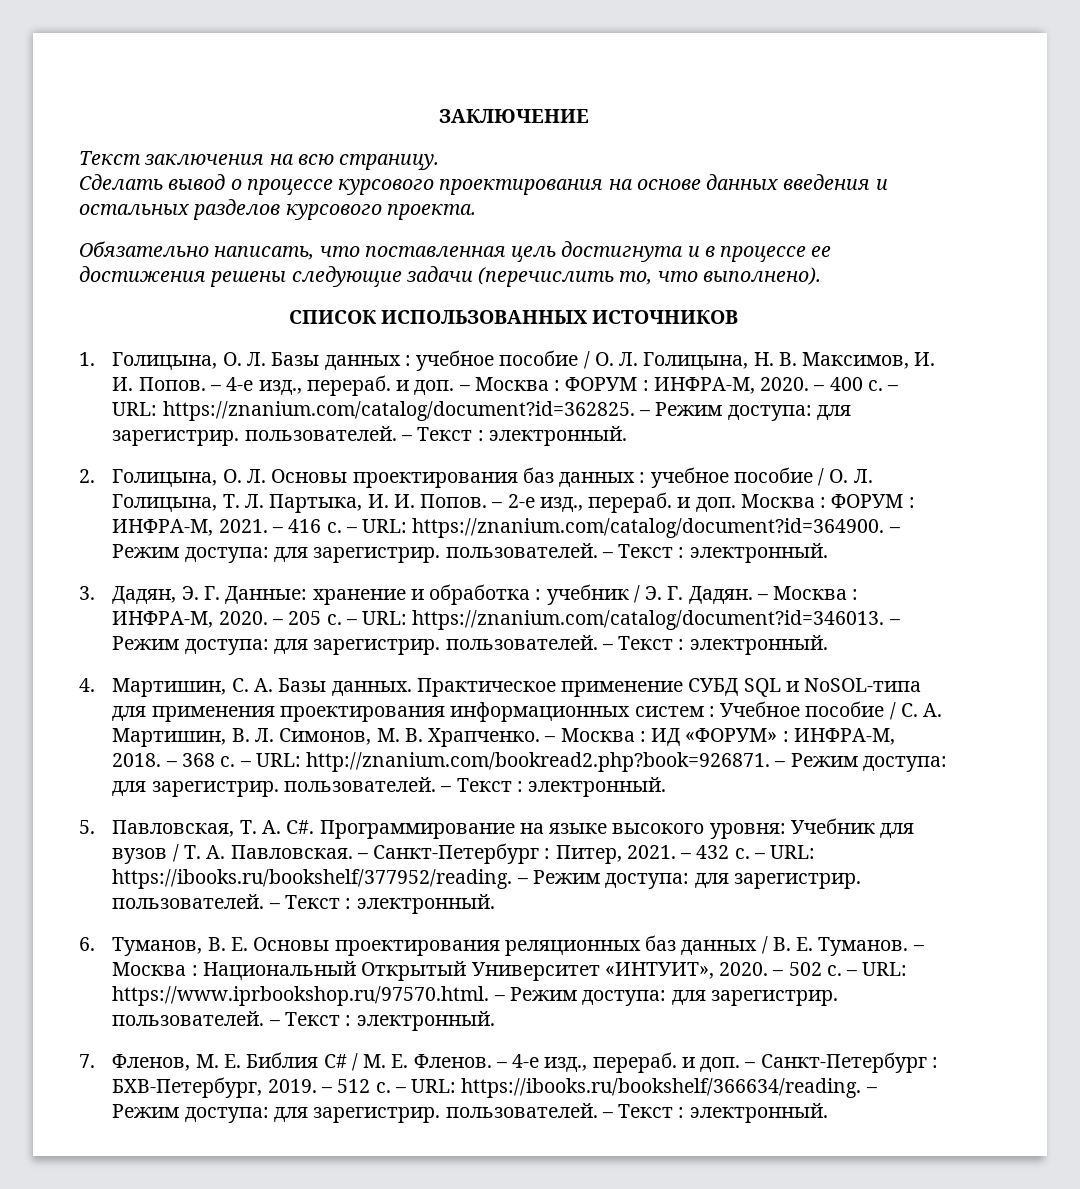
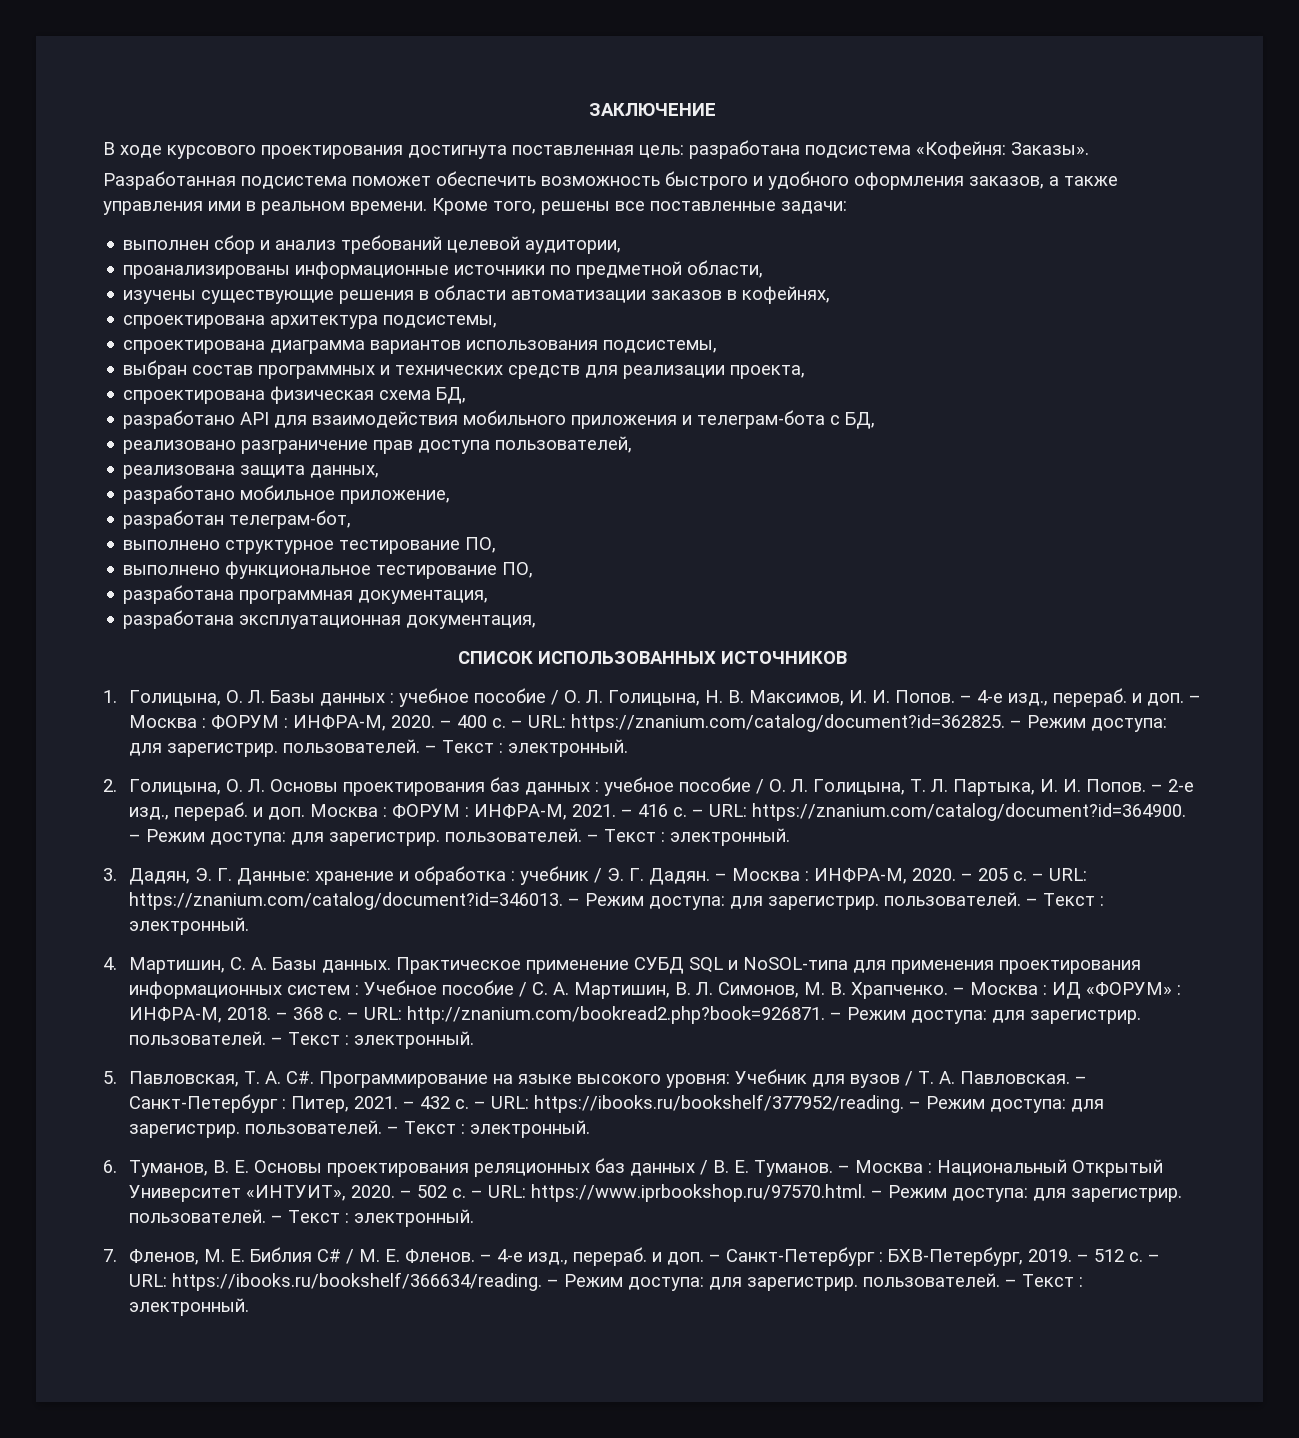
[79,151,440,170] [79,174,888,195] [79,199,476,220] [79,241,832,262] [79,266,821,287] Текст заключения на всю страницу. // Сделать вывод о процессе курсового проектирования на основе данных введения и остальных разделов курсового проекта. // Обязательно написать, что поставленная цель достигнута и в процессе ее достижения решены следующие задачи (перечислить то, что выполнено). -> [103,140,1089,159] [103,171,1118,190] [103,198,847,215] [123,235,622,254] [123,260,764,279] [123,285,831,304] [123,315,498,329] [123,340,718,354] [123,360,806,379] [123,386,467,404] [123,410,876,429] [123,436,633,454] [123,465,380,479] [123,485,451,504] [123,510,352,529] [123,537,497,554] [123,561,534,579] [123,585,489,604] [123,610,537,629] В ходе курсового проектирования достигнута поставленная цель: разработана подсистема «Кофейня: Заказы». // Разработанная подсистема поможет обеспечить возможность быстрого и удобного оформления заказов, а также управления ими в реальном времени. Кроме того, решены все поставленные задачи: // выполнен сбор и анализ требований целевой аудитории, // проанализированы информационные источники по предметной области, // изучены существующие решения в области автоматизации заказов в кофейнях, // спроектирована архитектура подсистемы, // спроектирована диаграмма вариантов использования подсистемы, // выбран состав программных и технических средств для реализации проекта, // спроектирована физическая схема БД, // разработано API для взаимодействия мобильного приложения и телеграм-бота с БД, // реализовано разграничение прав доступа пользователей, // реализована защита данных, // разработано мобильное приложение, // разработан телеграм-бот, // выполнено структурное тестирование ПО, // выполнено функциональное тестирование ПО, // разработана программная документация, // разработана эксплуатационная документация,

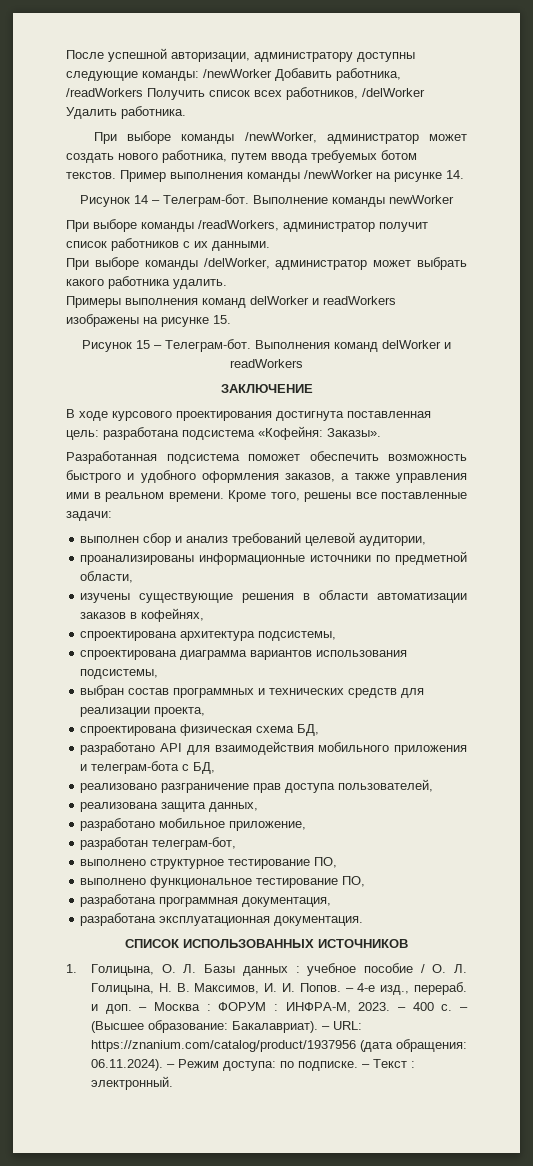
(589, 109) none -> [66,48,415,62] [66,68,401,81] [66,87,425,100] [66,106,186,119] [94,131,467,144] [66,150,417,163] [66,170,464,182] [80,194,454,207] [66,219,428,232] [66,238,270,251] [66,257,467,270] [66,276,227,289] [66,296,396,308] [66,314,231,327] [82,339,451,352] [230,359,303,368] После успешной авторизации, администратору доступны следующие команды: /newWorker Добавить работника, /readWorkers Получить список всех работников, /delWorker Удалить работника. // При выборе команды /newWorker, администратор может создать нового работника, путем ввода требуемых ботом текстов. Пример выполнения команды /newWorker на рисунке 14. // Рисунок 14 – Телеграм-бот. Выполнение команды newWorker // При выборе команды /readWorkers, администратор получит список работников с их данными. // При выборе команды /delWorker, администратор может выбрать какого работника удалить. // Примеры выполнения команд delWorker и readWorkers изображены на рисунке 15. // Рисунок 15 – Телеграм-бот. Выполнения команд delWorker и readWorkers //
[406,615,537,629] документация, -> [274,916,364,926] документация.
[390,715,435,728] 2020. -> [358,1002,391,1011] 2023.
[527,714,1167,732] [128,739,628,757] [103,777,1194,796] [128,802,1186,821] [128,828,790,846] [103,866,1087,885] [128,892,1104,910] [128,917,249,935] [103,957,1141,974] [128,980,1181,999] [128,1006,1141,1024] [128,1031,474,1049] [103,1069,1087,1088] [128,1094,1104,1113] [128,1120,590,1138] [103,1158,1163,1177] [128,1184,1182,1202] [128,1209,474,1227] [103,1247,1160,1266] [128,1272,1000,1291] URL: https://znanium.com/catalog/document?id=362825. – Режим доступа: для зарегистрир. пользователей. – Текст : электронный. // 2. Голицына, О. Л. Основы проектирования баз данных : учебное пособие / О. Л. Голицына, Т. Л. Партыка, И. И. Попов. – 2-е изд., перераб. и доп. Москва : ФОРУМ : ИНФРА-М, 2021. – 416 с. – URL: https://znanium.com/catalog/document?id=364900. – Режим доступа: для зарегистрир. пользователей. – Текст : электронный. // 3. Дадян, Э. Г. Данные: хранение и обработка : учебник / Э. Г. Дадян. – Москва : ИНФРА-М, 2020. – 205 с. – URL: https://znanium.com/catalog/document?id=346013. – Режим доступа: для зарегистрир. пользователей. – Текст : электронный. // 4. Мартишин, С. А. Базы данных. Практическое применение СУБД SQL и NoSOL-типа для применения проектирования информационных систем : Учебное пособие / С. А. Мартишин, В. Л. Симонов, М. В. Храпченко. – Москва : ИД «ФОРУМ» : ИНФРА-М, 2018. – 368 с. – URL: http://znanium.com/bookread2.php?book=926871. – Режим доступа: для зарегистрир. пользователей. – Текст : электронный. // 5. Павловская, Т. А. C#. Программирование на языке высокого уровня: Учебник для вузов / Т. А. Павловская. – Санкт-Петербург : Питер, 2021. – 432 с. – URL: https://ibooks.ru/bookshelf/377952/reading. – Режим доступа: для зарегистрир. пользователей. – Текст : электронный. // 6. Туманов, В. Е. Основы проектирования реляционных баз данных / В. Е. Туманов. – Москва : Национальный Открытый Университет «ИНТУИТ», 2020. – 502 с. – URL: https://www.iprbookshop.ru/97570.html. – Режим доступа: для зарегистрир. пользователей. – Текст : электронный. // 7. Фленов, М. Е. Библия C# / М. Е. Фленов. – 4-е изд., перераб. и доп. – Санкт-Петербург : БХВ-Петербург, 2019. – 512 с. – URL: https://ibooks.ru/bookshelf/366634/reading. – Режим доступа: для зарегистрир. пользователей. -> [90,1020,362,1033] [90,1039,467,1052] [90,1059,358,1071] (Высшее образование: Бакалавриат). – URL: https://znanium.com/catalog/product/1937956 (дата обращения: 06.11.2024). – Режим доступа: по подписке.

